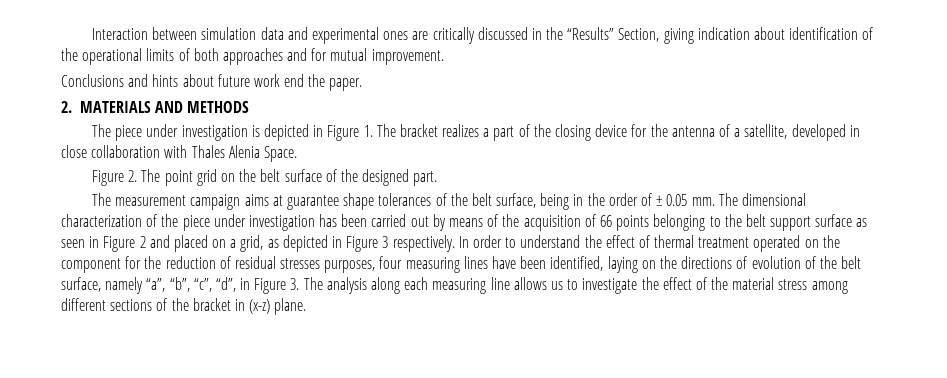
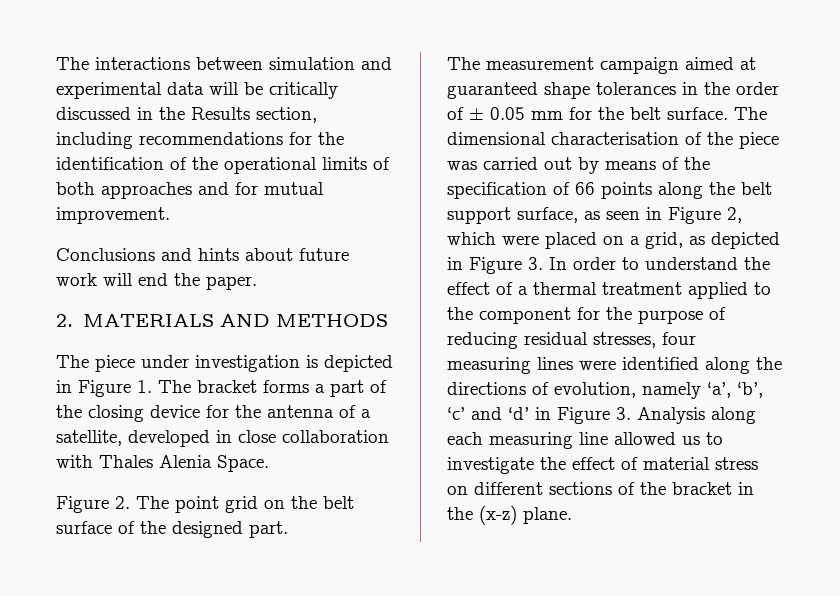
[92,28,149,40] Interaction -> [56,57,190,70] The interactions
[260,27,284,40] data -> (355, 63) none
[383,31,429,40] ones are -> [167,82,263,95] data will be
[567,27,786,44] “Results” Section, giving indication about -> [191,107,317,123] [56,132,344,149] Results section, including recommendations for the
(280, 80) none -> [103,273,133,286] will
[442,124,480,137] realizes -> [263,380,309,393] forms
[244,193,570,210] aims at guarantee shape tolerances of the belt surface, being -> [685,57,756,70] [447,82,676,99] aimed at guaranteed shape tolerances
[691,197,715,206] mm. -> [531,107,728,120] mm for the belt surface.
[61,214,142,227] characterization -> [551,132,679,145] characterisation
[213,214,368,231] under investigation has been -> [447,161,477,170] was
[523,215,581,231] acquisition -> [447,182,547,199] specification
[653,214,721,231] belonging to -> [658,182,703,199] along
[815,214,853,227] surface -> [517,207,578,223] surface,
[139,235,170,248] 2 and -> [727,207,742,223] [447,232,539,245] 2, which were
[382,235,455,252] 3 respectively. -> [528,257,543,270] 3.
(650, 241) none -> [518,286,528,295] a
[753,235,819,252] operated on -> [688,282,771,299] applied to
[165,256,862,273] [61,277,367,294] reduction of residual stresses purposes, four measuring lines have been identified, laying on the directions of evolution of the belt surface, namely “a”, “b”, “c”, “d”, in Figure 3. The analysis -> [638,307,726,324] [447,332,696,349] [447,357,782,374] [447,382,763,399] [447,407,705,424] purpose of reducing residual stresses, four measuring lines were identified along the directions of evolution, namely ‘a’, ‘b’, ‘c’ and ‘d’ in Figure 3. Analysis
[513,277,547,290] allows -> [614,432,676,445] allowed
[711,277,729,290] the -> (638, 463) none
[811,281,848,294] among -> [447,486,468,495] on
(245, 305) none -> [447,507,473,520] the

